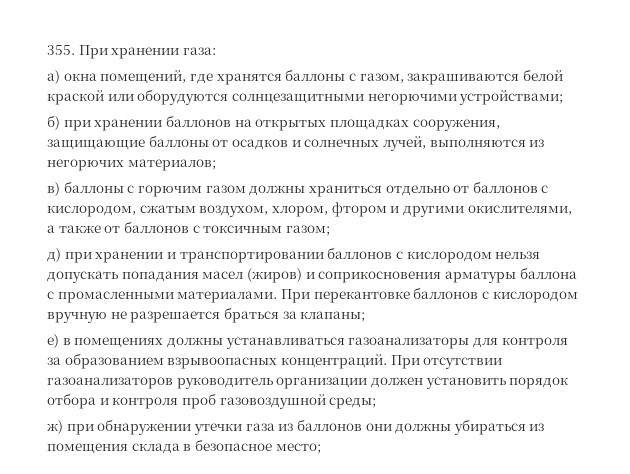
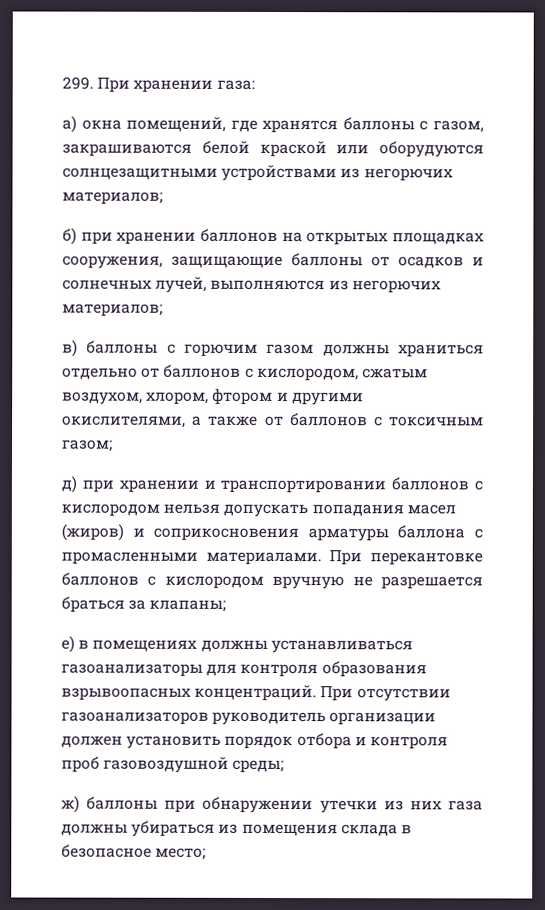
[47,45,75,55] 355. -> [62,76,94,90] 299.
[367,90,564,105] негорючими устройствами; -> [221,164,453,182] [62,191,163,205] устройствами из негорючих материалов;
[47,353,164,369] за образованием -> [321,661,427,678] образования
(63, 427) none -> [86,796,159,810] баллоны
[245,419,392,431] газа из баллонов они -> [383,800,484,811] из них газа

